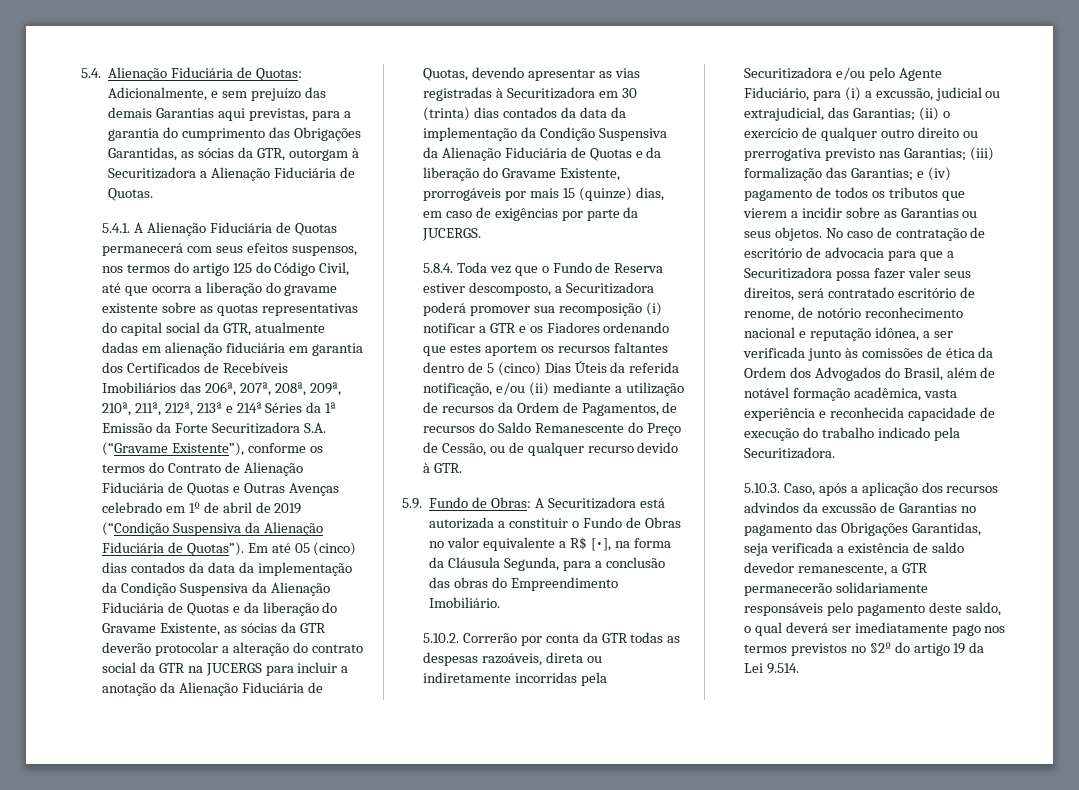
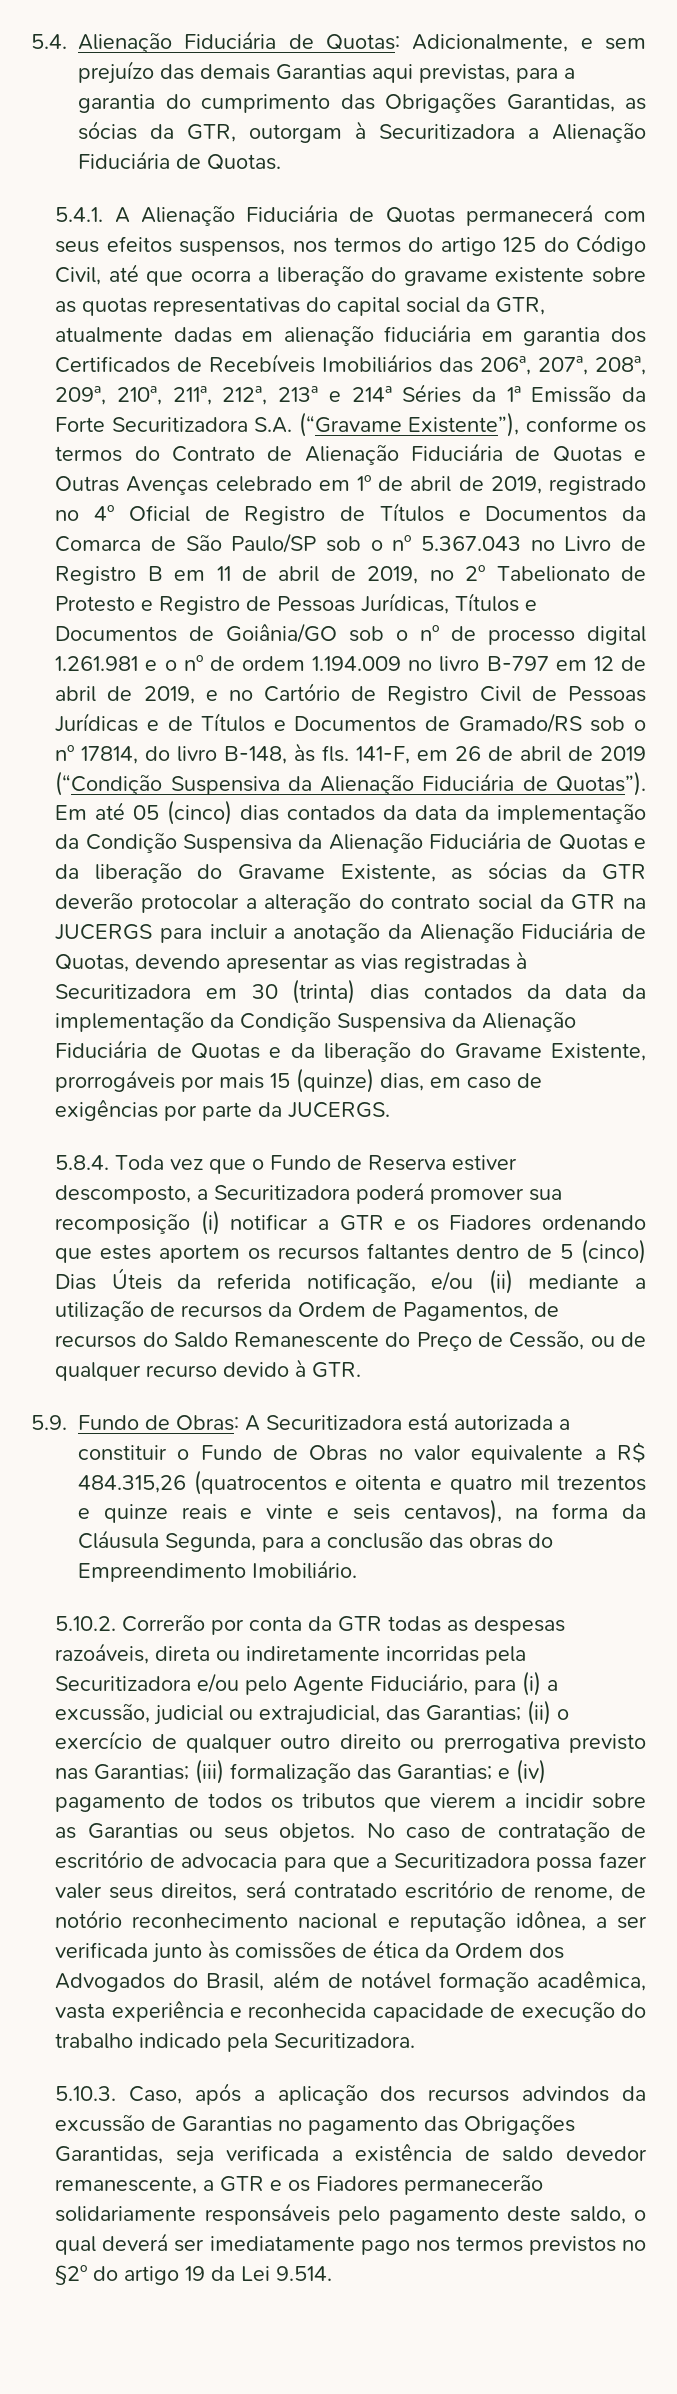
(271, 507) none -> [490,476,646,495] [55,503,647,525] [55,533,646,553] [55,565,646,585] [55,593,538,615] [55,623,646,645] [55,655,646,672] [55,683,647,705] [55,713,646,733] [55,743,594,764] 2019, registrado no 4º Oficial de Registro de Títulos e Documentos da Comarca de São Paulo/SP sob o nº 5.367.043 no Livro de Registro B em 11 de abril de 2019, no 2º Tabelionato de Protesto e Registro de Pessoas Jurídicas, Títulos e Documentos de Goiânia/GO sob o nº de processo digital 1.261.981 e o nº de ordem 1.194.009 no livro B-797 em 12 de abril de 2019, e no Cartório de Registro Civil de Pessoas Jurídicas e de Títulos e Documentos de Gramado/RS sob o nº 17814, do livro B-148, às fls. 141-F, em 26 de abril de
[590,538,611,551] [•], -> [78,1470,646,1495] [78,1499,502,1524] 484.315,26 (quatrocentos e oitenta e quatro mil trezentos e quinze reais e vinte e seis centavos),
(928, 568) none -> [270,2176,399,2192] e os Fiadores

